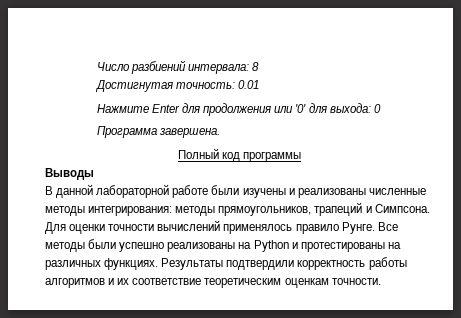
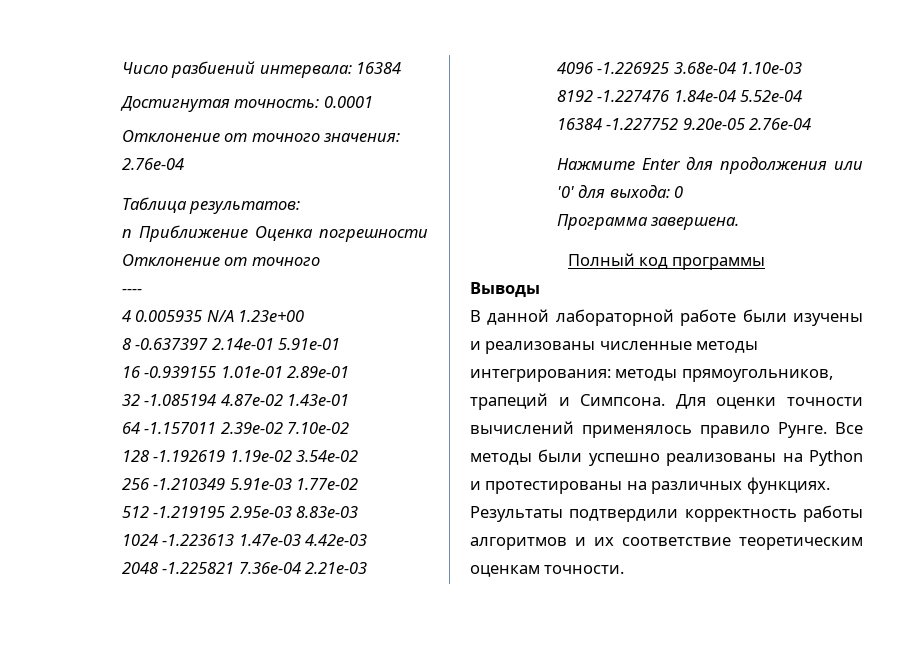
[252,62,260,71] 8 -> [356,62,402,74] 16384
[238,80,260,89] 0.01 -> [323,96,373,108] [121,130,401,142] [121,158,184,170] [121,197,301,214] [121,225,429,242] [121,254,320,266] [121,288,142,294] [121,310,305,322] [121,338,341,350] [121,366,350,378] [121,394,350,406] [121,422,350,434] [121,450,359,462] [121,478,359,490] [121,506,359,518] [121,534,368,546] [121,562,368,574] [556,62,803,74] [556,90,803,102] [556,118,812,130] 0.0001 // Отклонение от точного значения: 2.76e-04 // Таблица результатов: // n Приближение Оценка погрешности Отклонение от точного // ---- // 4 0.005935 N/A 1.23e+00 // 8 -0.637397 2.14e-01 5.91e-01 // 16 -0.939155 1.01e-01 2.89e-01 // 32 -1.085194 4.87e-02 1.43e-01 // 64 -1.157011 2.39e-02 7.10e-02 // 128 -1.192619 1.19e-02 3.54e-02 // 256 -1.210349 5.91e-03 1.77e-02 // 512 -1.219195 2.95e-03 8.83e-03 // 1024 -1.223613 1.47e-03 4.42e-03 // 2048 -1.225821 7.36e-04 2.21e-03 // 4096 -1.226925 3.68e-04 1.10e-03 // 8192 -1.227476 1.84e-04 5.52e-04 // 16384 -1.227752 9.20e-05 2.76e-04

